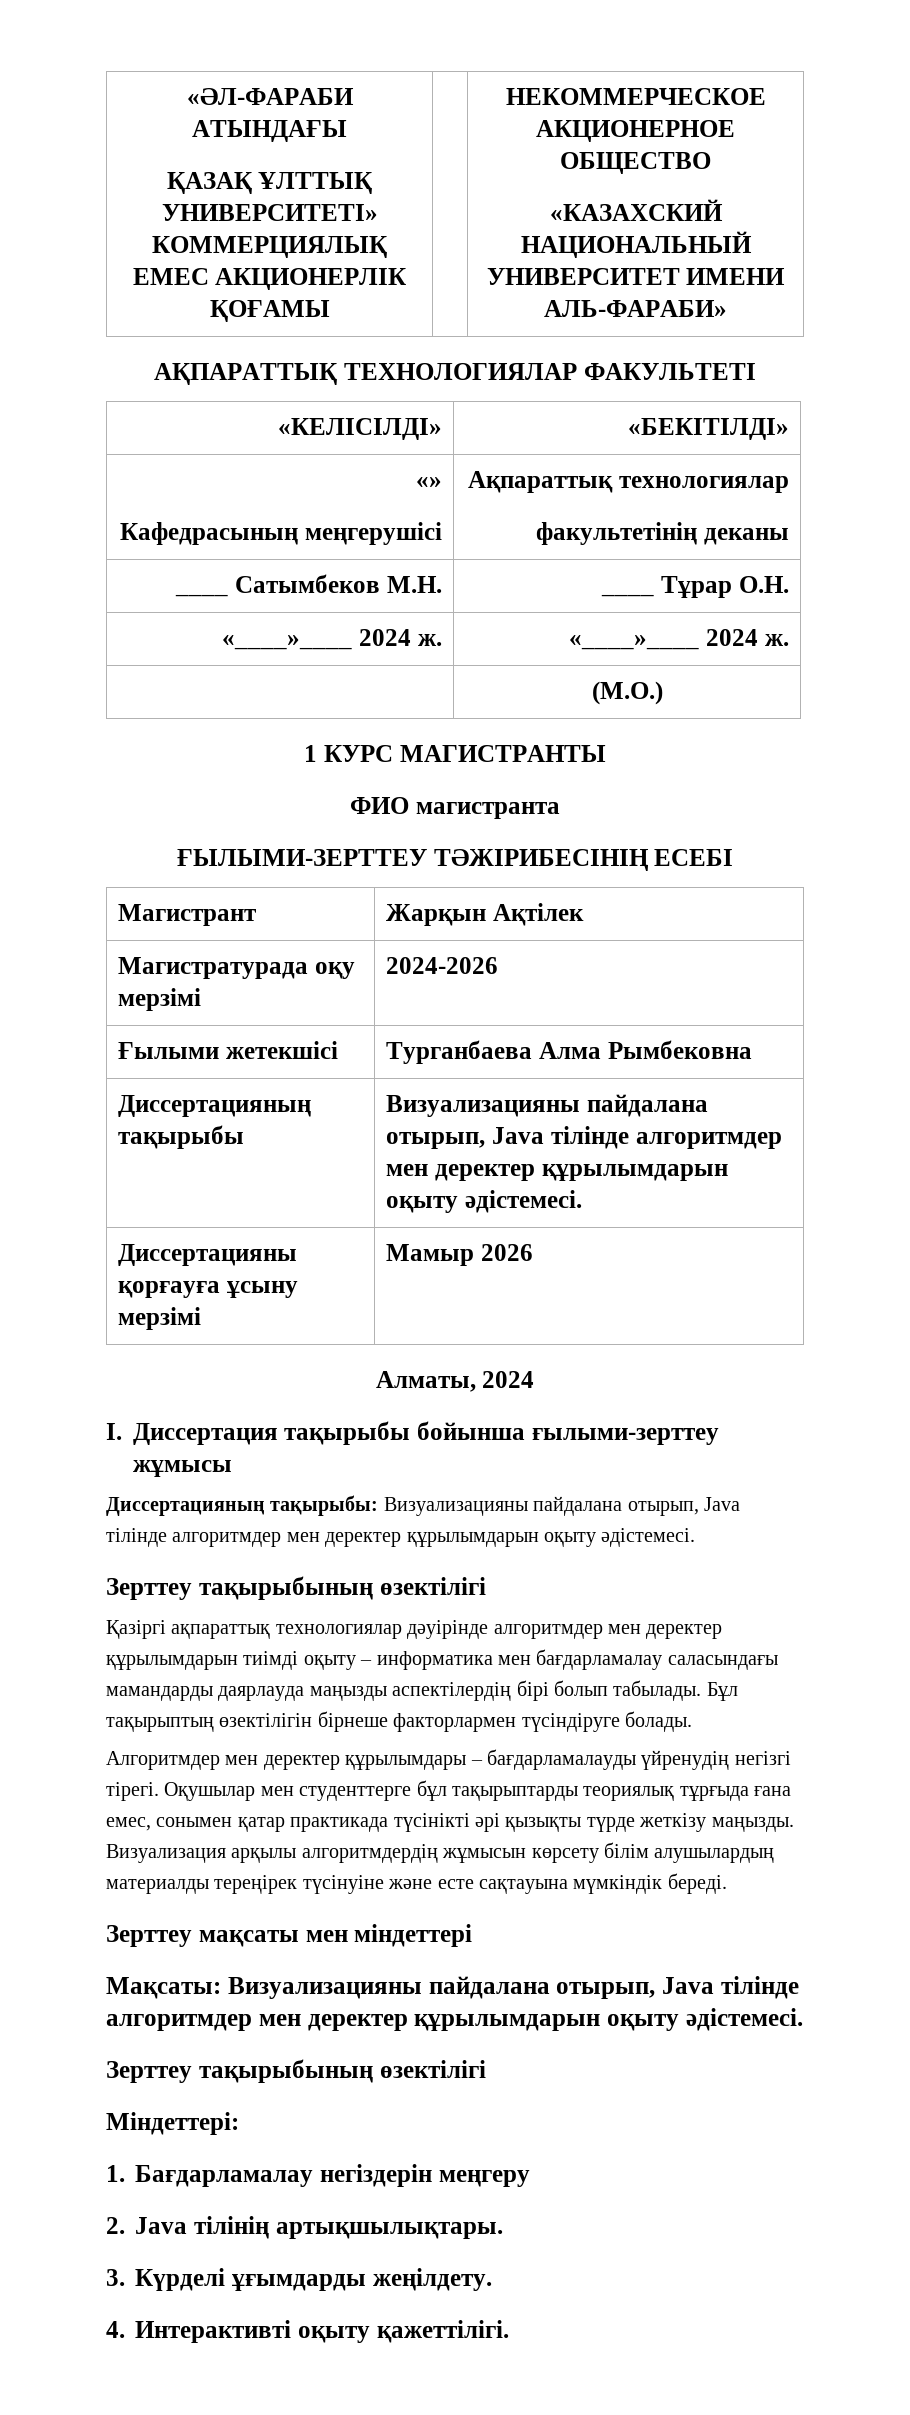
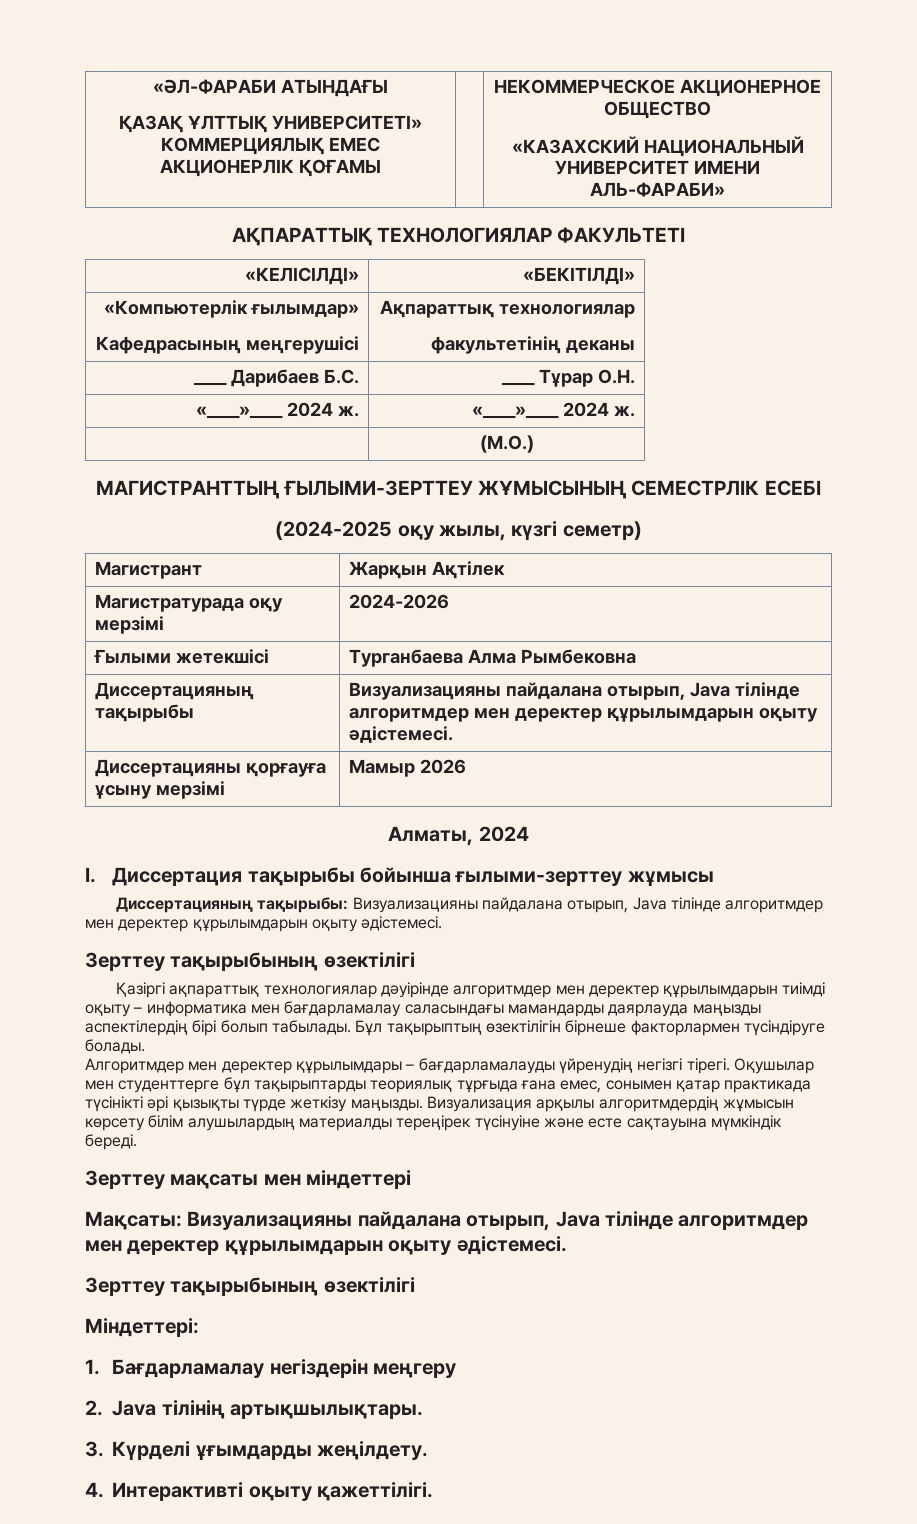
[415,477,442,488] «» -> [104,300,360,318] «Компьютерлік ғылымдар»
[234,574,442,593] Сатымбеков М.Н. -> [231,369,360,387] Дарибаев Б.С.
[304,745,606,762] [350,797,560,819] [176,849,734,871] 1 КУРС МАГИСТРАНТЫ // ФИО магистранта // ҒЫЛЫМИ-ЗЕРТТЕУ ТӘЖІРИБЕСІНІҢ ЕСЕБІ -> [96,480,821,499] [275,521,642,541] МАГИСТРАНТТЫҢ ҒЫЛЫМИ-ЗЕРТТЕУ ЖҰМЫСЫНЫҢ СЕМЕСТРЛІК ЕСЕБІ // (2024-2025 оқу жылы, күзгі семетр)

